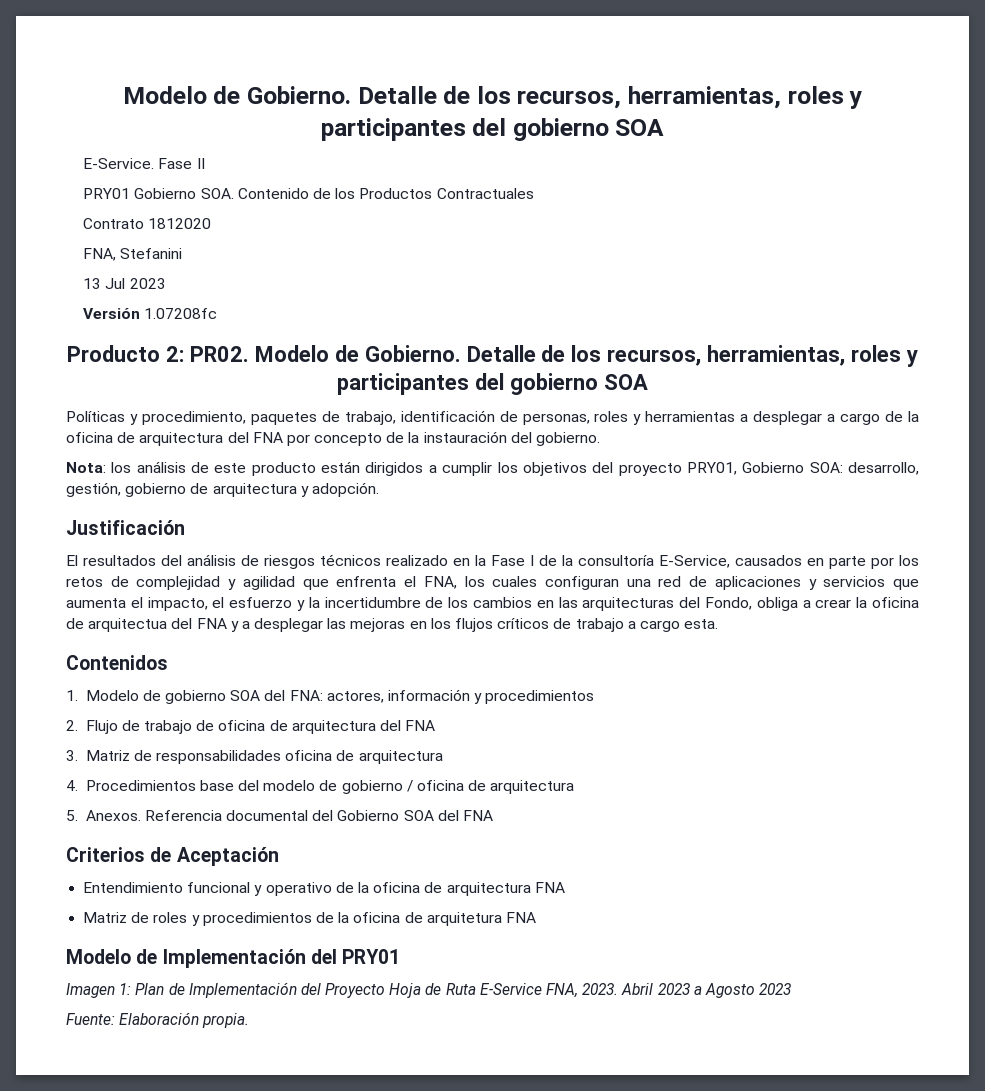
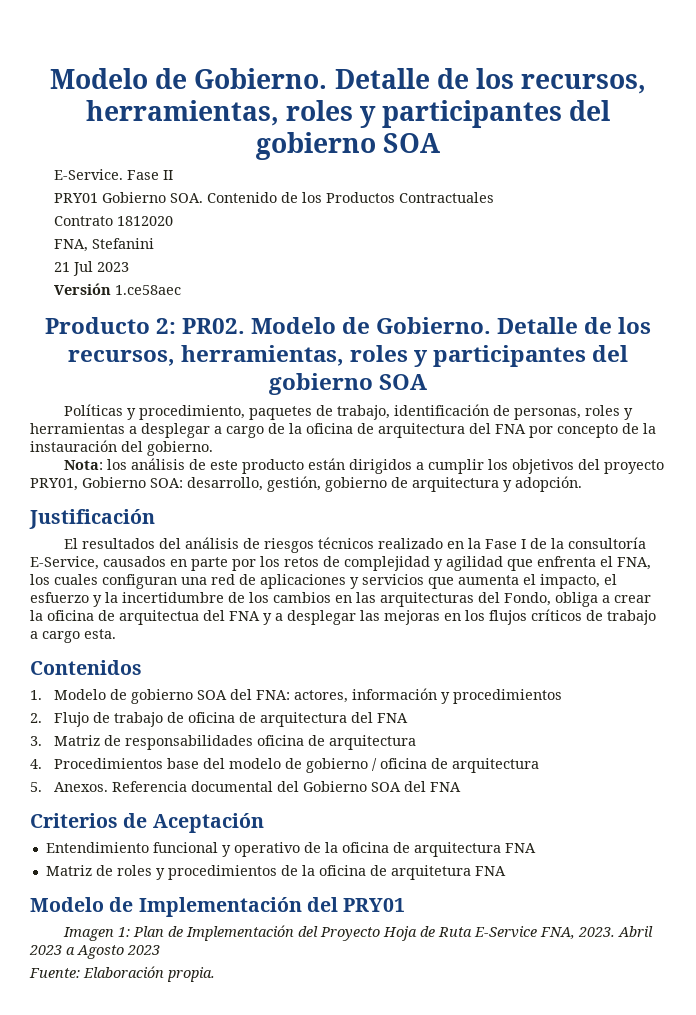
[83,278,102,289] 13 -> [54,262,71,272] 21
[144,308,218,319] 1.07208fc -> [115,285,182,295] 1.ce58aec

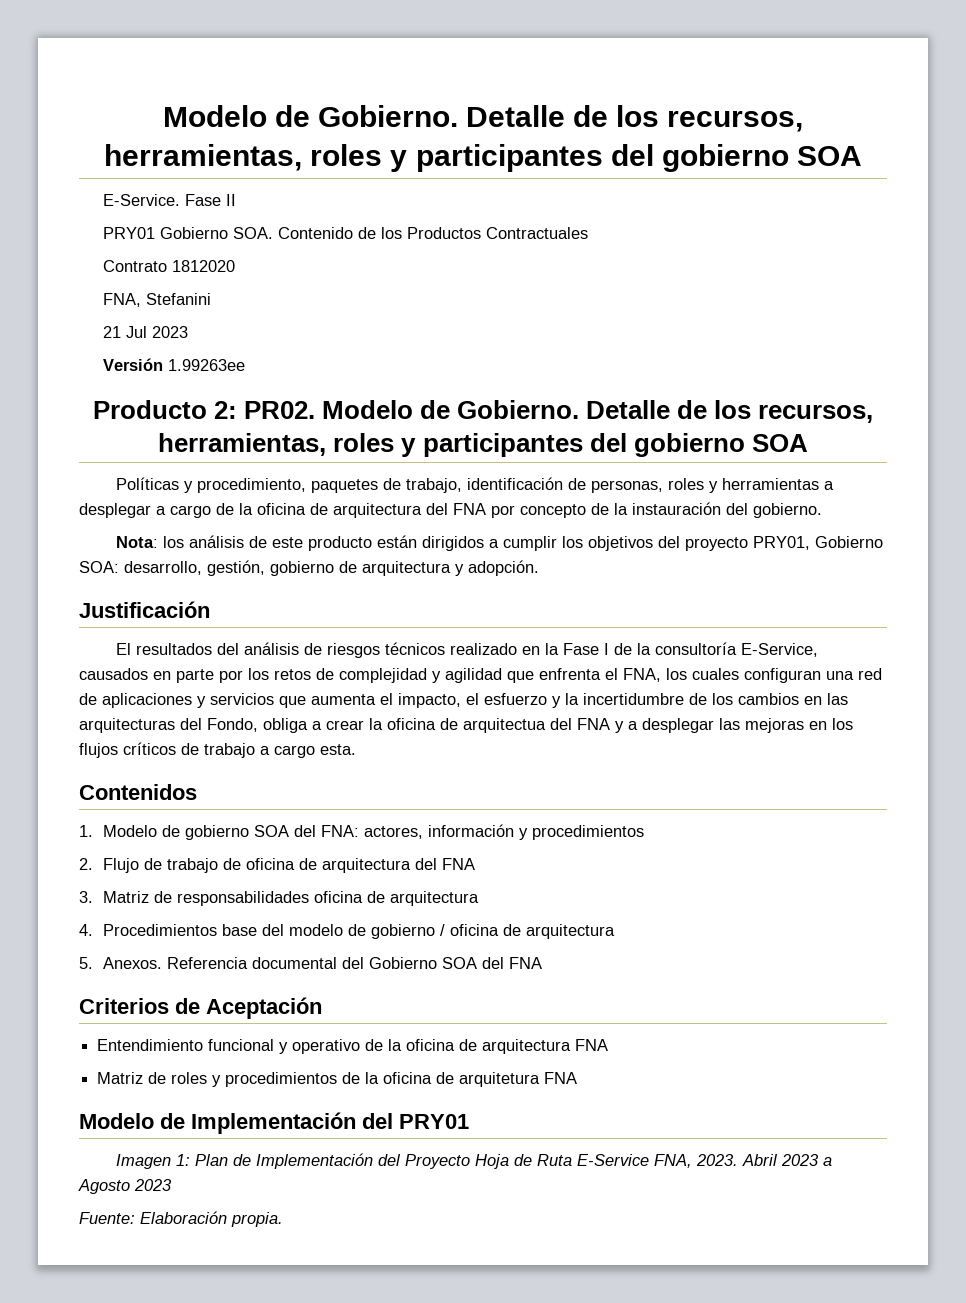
[115,285,182,295] 1.ce58aec -> [167,359,245,371] 1.99263ee

